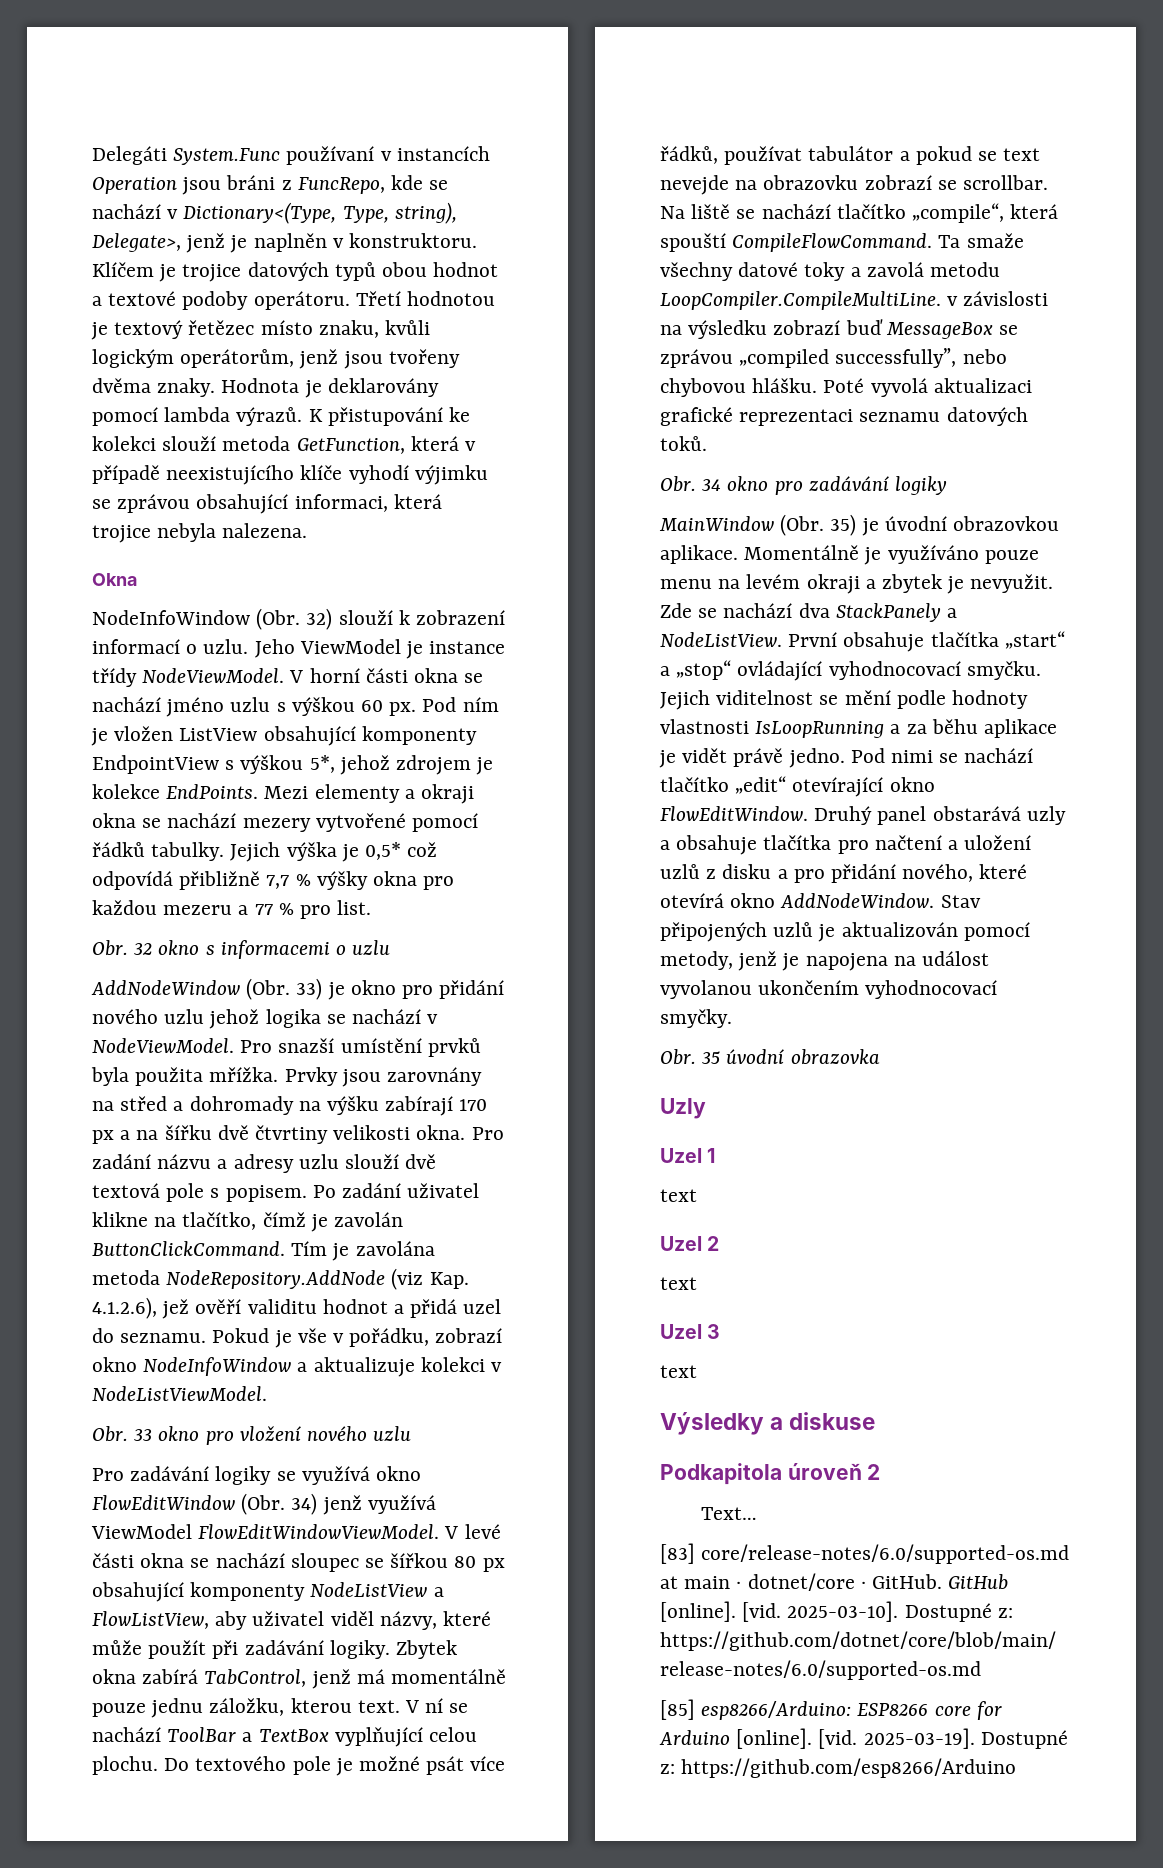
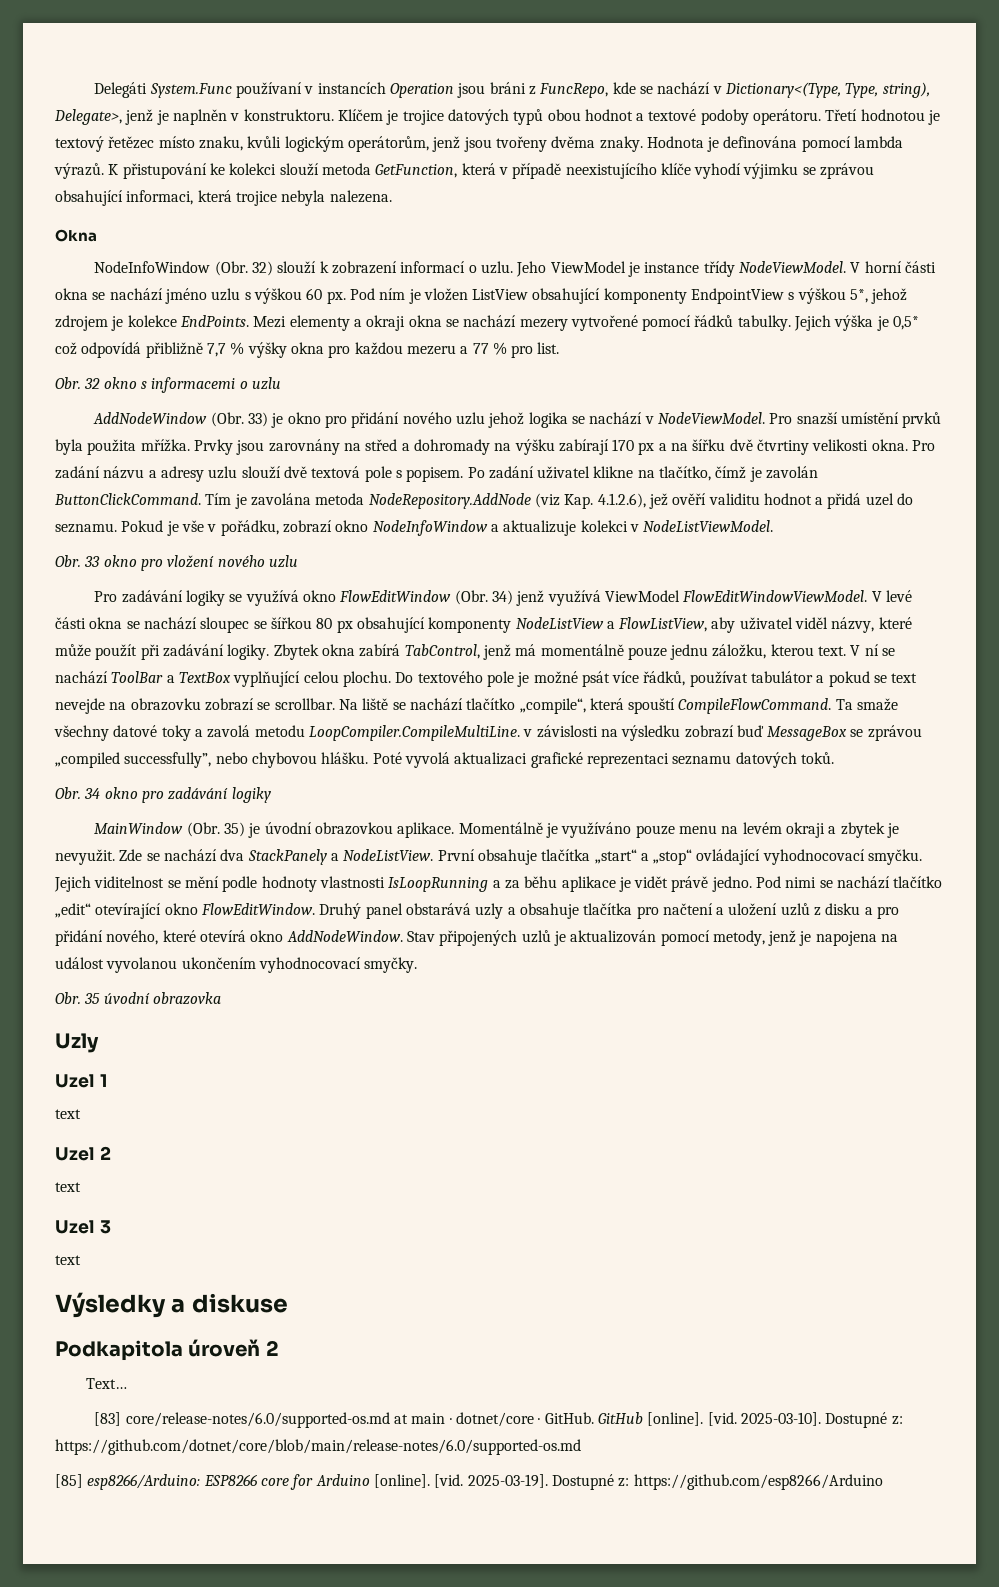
[327,378,439,397] deklarovány -> [723,136,798,148] definována

